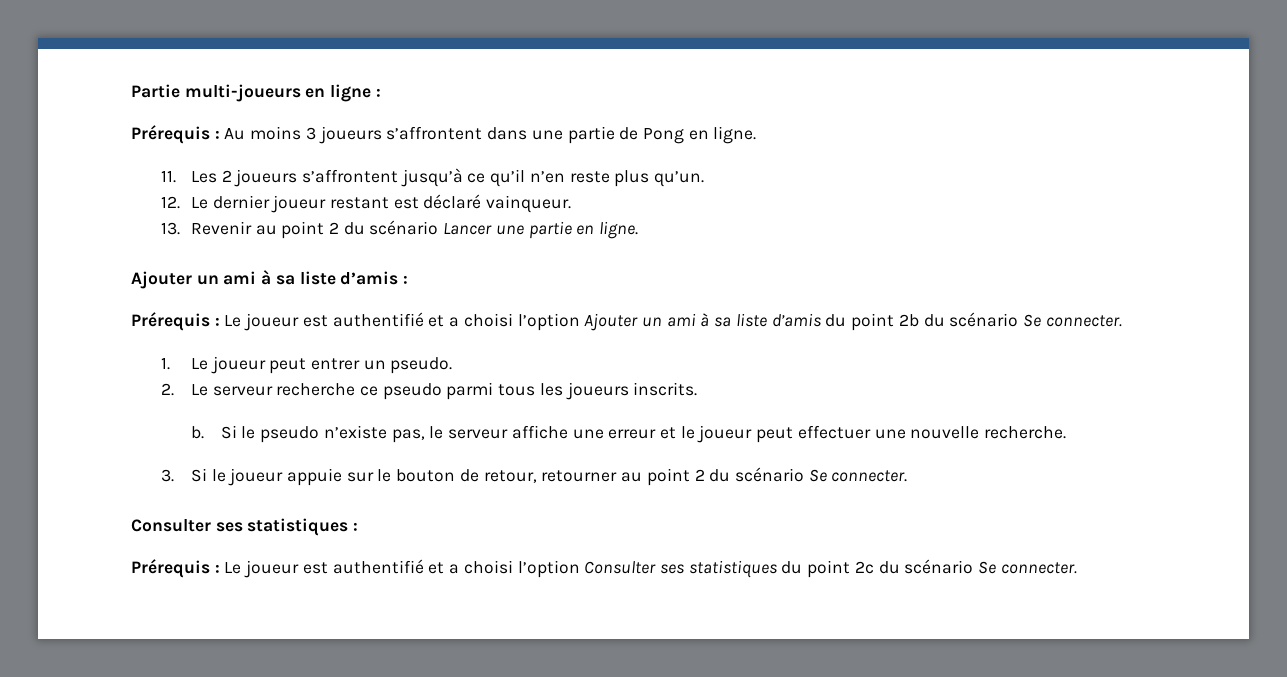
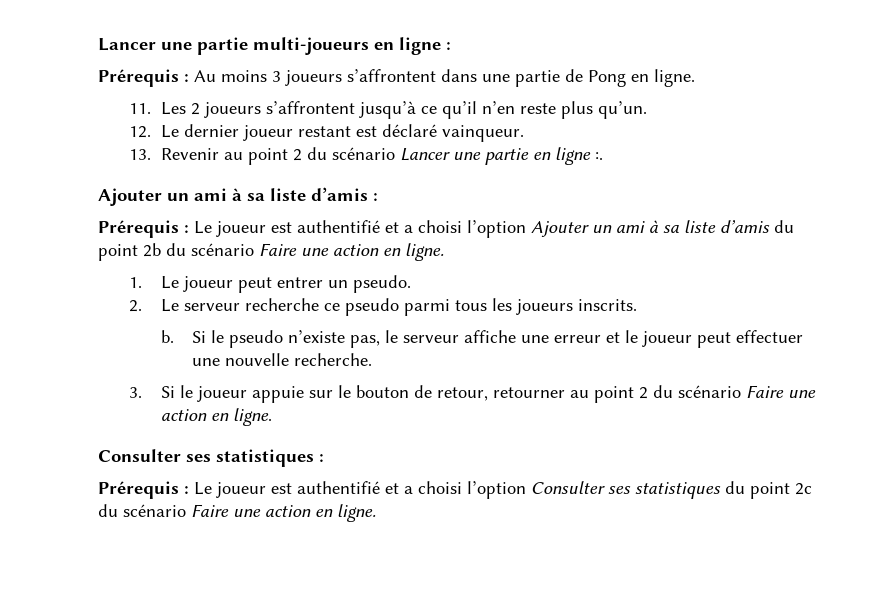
[131,84,180,98] Partie -> [98,37,248,55] Lancer une partie
[599,221,639,239] ligne. -> [554,147,603,165] ligne :.
[1022,314,1122,327] Se connecter. -> [259,243,444,261] Faire une action en ligne.
[808,469,908,482] Se connecter. -> [745,385,816,398] [160,408,272,426] Faire une action en ligne.
[978,561,1077,574] Se connecter. -> [191,504,376,522] Faire une action en ligne.

